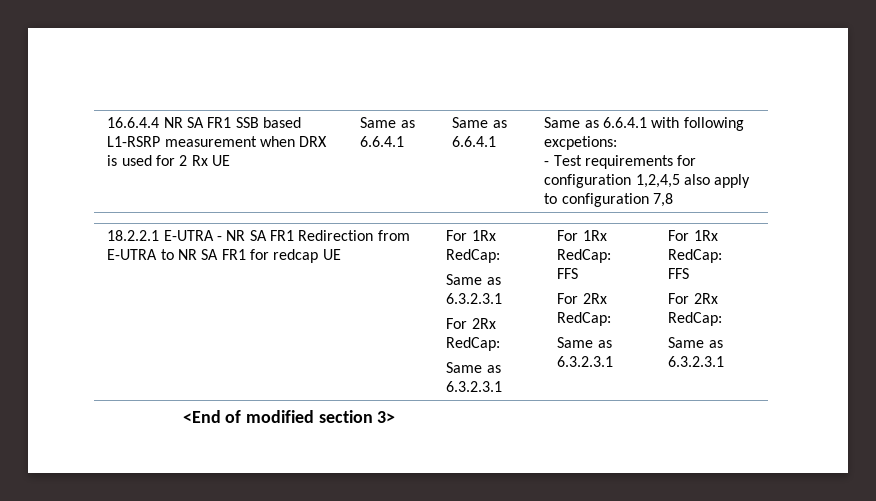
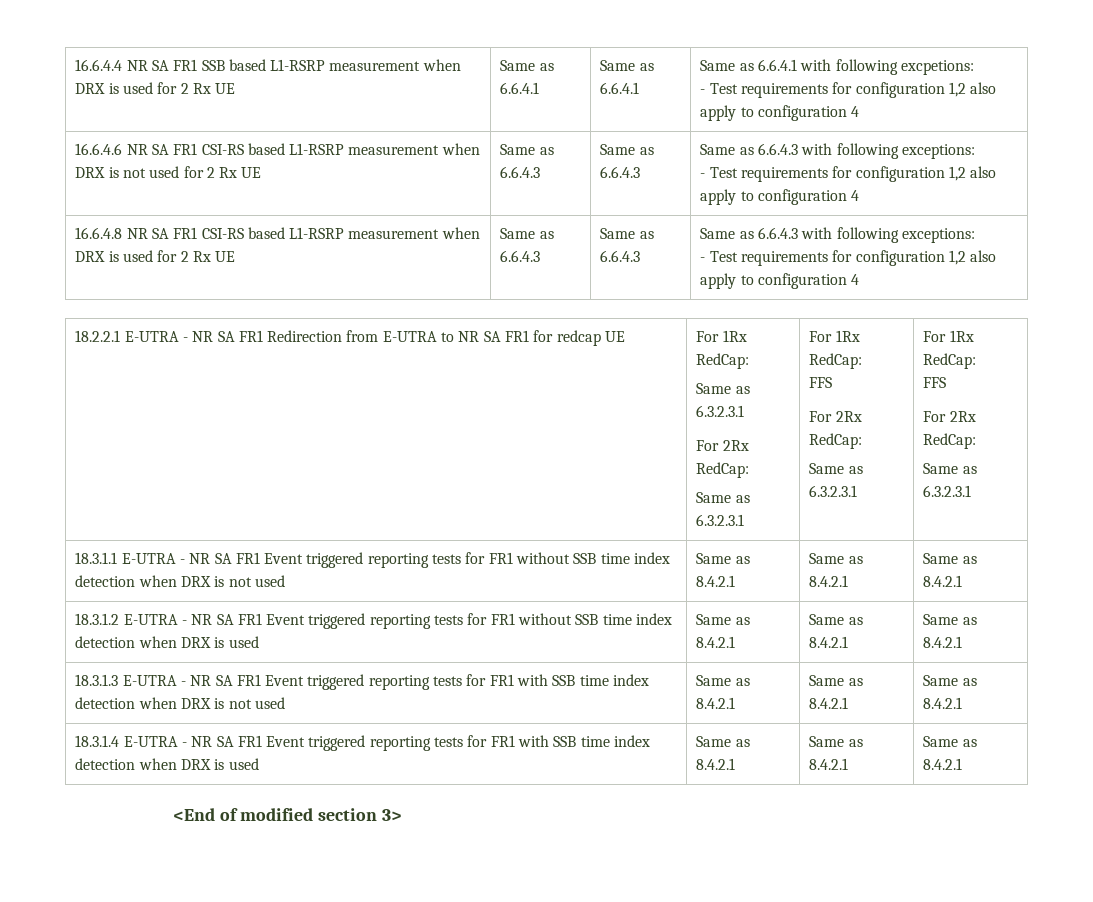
[635,174,751,188] [544,193,674,207] 1,2,4,5 also apply to configuration 7,8 -> [948,82,997,97] [700,105,860,121] [75,143,480,155] [75,166,262,178] [500,144,554,155] [500,166,541,178] [600,144,654,155] [600,166,641,178] [700,143,975,159] [700,166,997,182] [700,189,860,205] [75,227,480,239] [75,250,236,262] [500,228,554,239] [500,250,541,262] [600,228,654,239] [600,250,641,262] [700,227,975,243] [700,250,997,266] [700,273,860,289] 1,2 also apply to configuration 4 // 16.6.4.6 NR SA FR1 CSI-RS based L1-RSRP measurement when DRX is not used for 2 Rx UE | Same as 6.6.4.3 | Same as 6.6.4.3 | Same as 6.6.4.3 with following exceptions: // - Test requirements for configuration 1,2 also apply to configuration 4 // 16.6.4.8 NR SA FR1 CSI-RS based L1-RSRP measurement when DRX is used for 2 Rx UE | Same as 6.6.4.3 | Same as 6.6.4.3 | Same as 6.6.4.3 with following exceptions: // - Test requirements for configuration 1,2 also apply to configuration 4
(725, 361) none -> [75,552,671,568] [75,575,285,587] [696,553,750,564] [696,575,736,587] [809,553,863,564] [809,575,849,587] [923,553,977,564] [923,575,963,587] [75,613,673,629] [75,636,259,648] [696,614,750,625] [696,636,736,648] [809,614,863,625] [809,636,849,648] [923,614,977,625] [923,636,963,648] [75,674,650,690] [75,697,285,709] [696,675,750,686] [696,697,736,709] [809,675,863,686] [809,697,849,709] [923,675,977,686] [923,697,963,709] [75,735,651,751] [75,758,259,770] [696,736,750,747] [696,758,736,770] [809,736,863,747] [809,758,849,770] [923,736,977,747] [923,758,963,770] // 18.3.1.1 E-UTRA - NR SA FR1 Event triggered reporting tests for FR1 without SSB time index detection when DRX is not used | Same as 8.4.2.1 | Same as 8.4.2.1 | Same as 8.4.2.1 // 18.3.1.2 E-UTRA - NR SA FR1 Event triggered reporting tests for FR1 without SSB time index detection when DRX is used | Same as 8.4.2.1 | Same as 8.4.2.1 | Same as 8.4.2.1 // 18.3.1.3 E-UTRA - NR SA FR1 Event triggered reporting tests for FR1 with SSB time index detection when DRX is not used | Same as 8.4.2.1 | Same as 8.4.2.1 | Same as 8.4.2.1 // 18.3.1.4 E-UTRA - NR SA FR1 Event triggered reporting tests for FR1 with SSB time index detection when DRX is used | Same as 8.4.2.1 | Same as 8.4.2.1 | Same as 8.4.2.1

